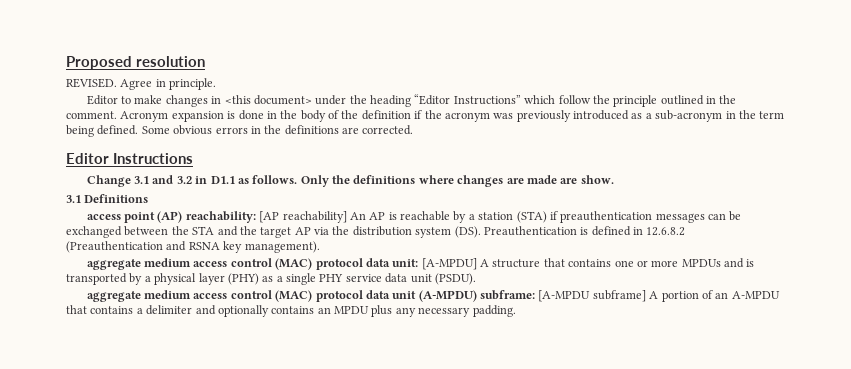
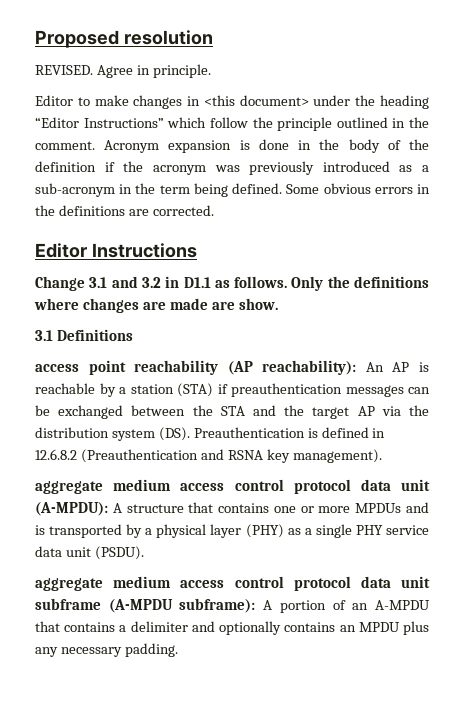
[157,211,347,223] (AP) reachability: [AP reachability] -> [134,360,357,375] reachability (AP reachability):
[275,258,477,270] (MAC) protocol data unit: [A-MPDU] -> [293,479,430,494] [35,502,108,516] protocol data unit (A-MPDU):
[275,290,646,302] (MAC) protocol data unit (A-MPDU) subframe: [A-MPDU subframe] -> [293,576,430,591] [35,598,256,613] protocol data unit subframe (A-MPDU subframe):

